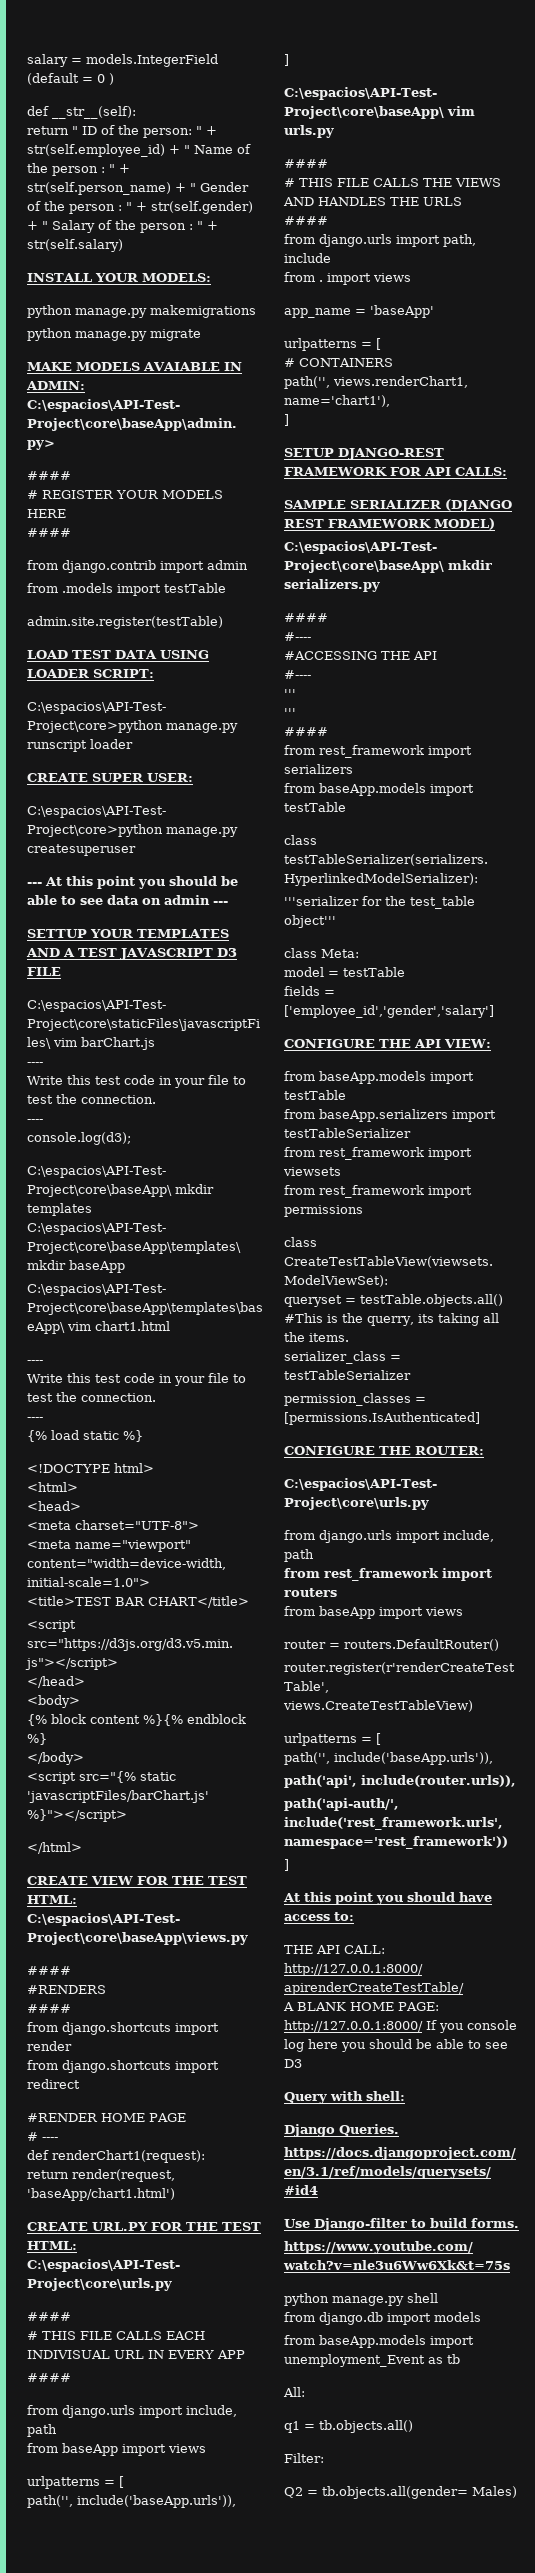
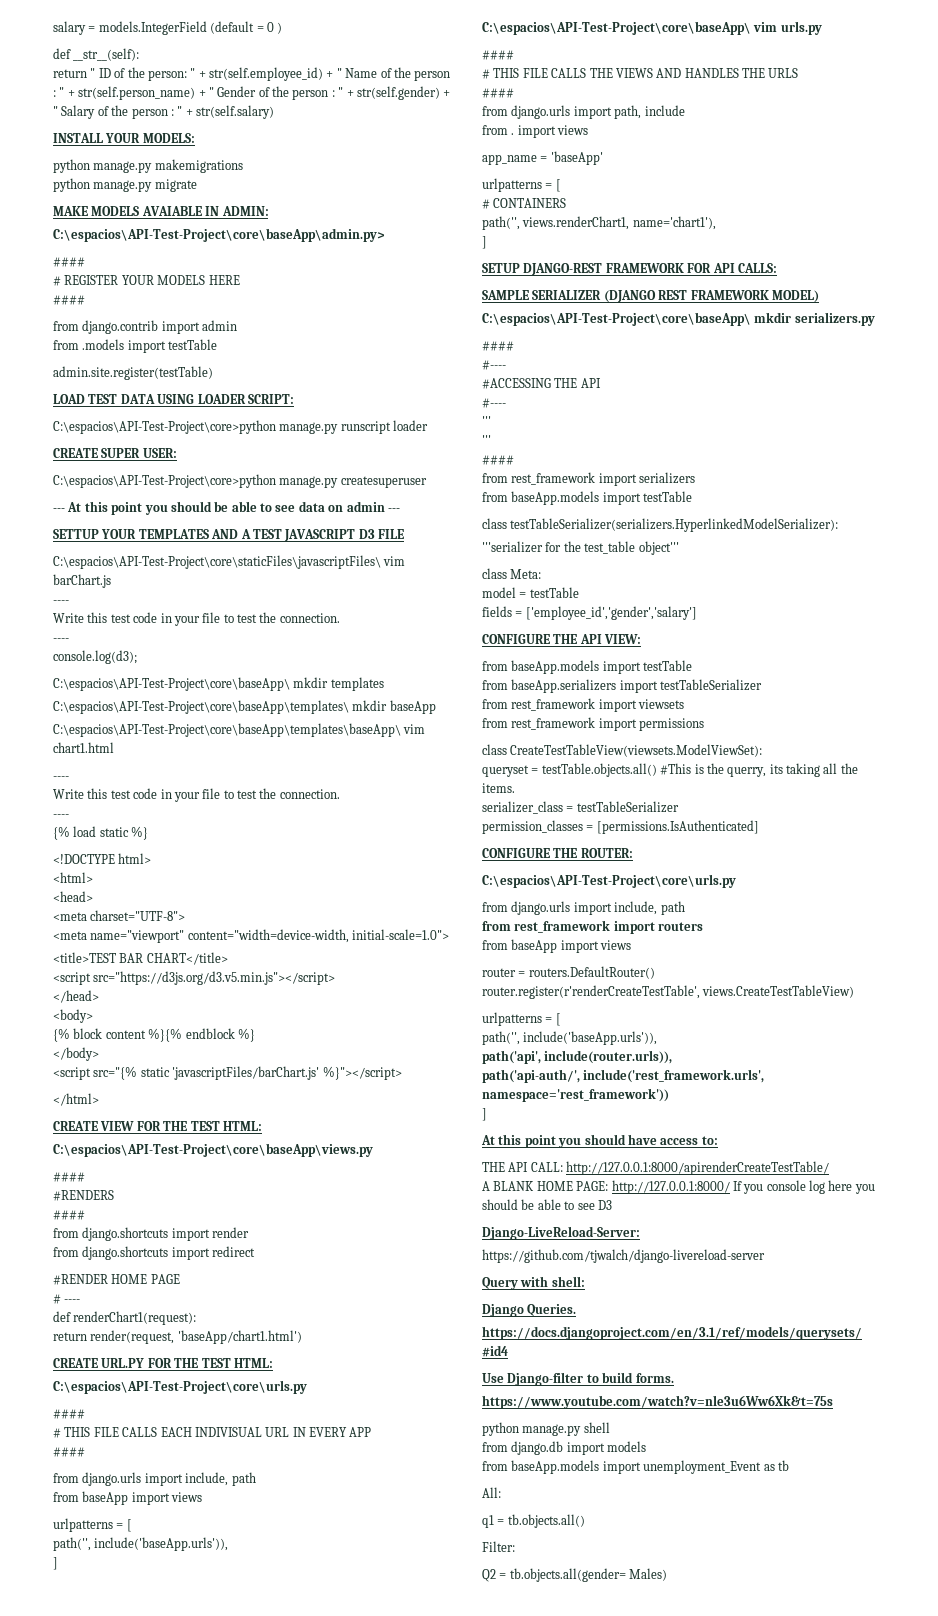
(302, 2063) none -> [482,1226,640,1240] [482,1249,765,1263] // Django-LiveReload-Server: // https://github.com/tjwalch/django-livereload-server

